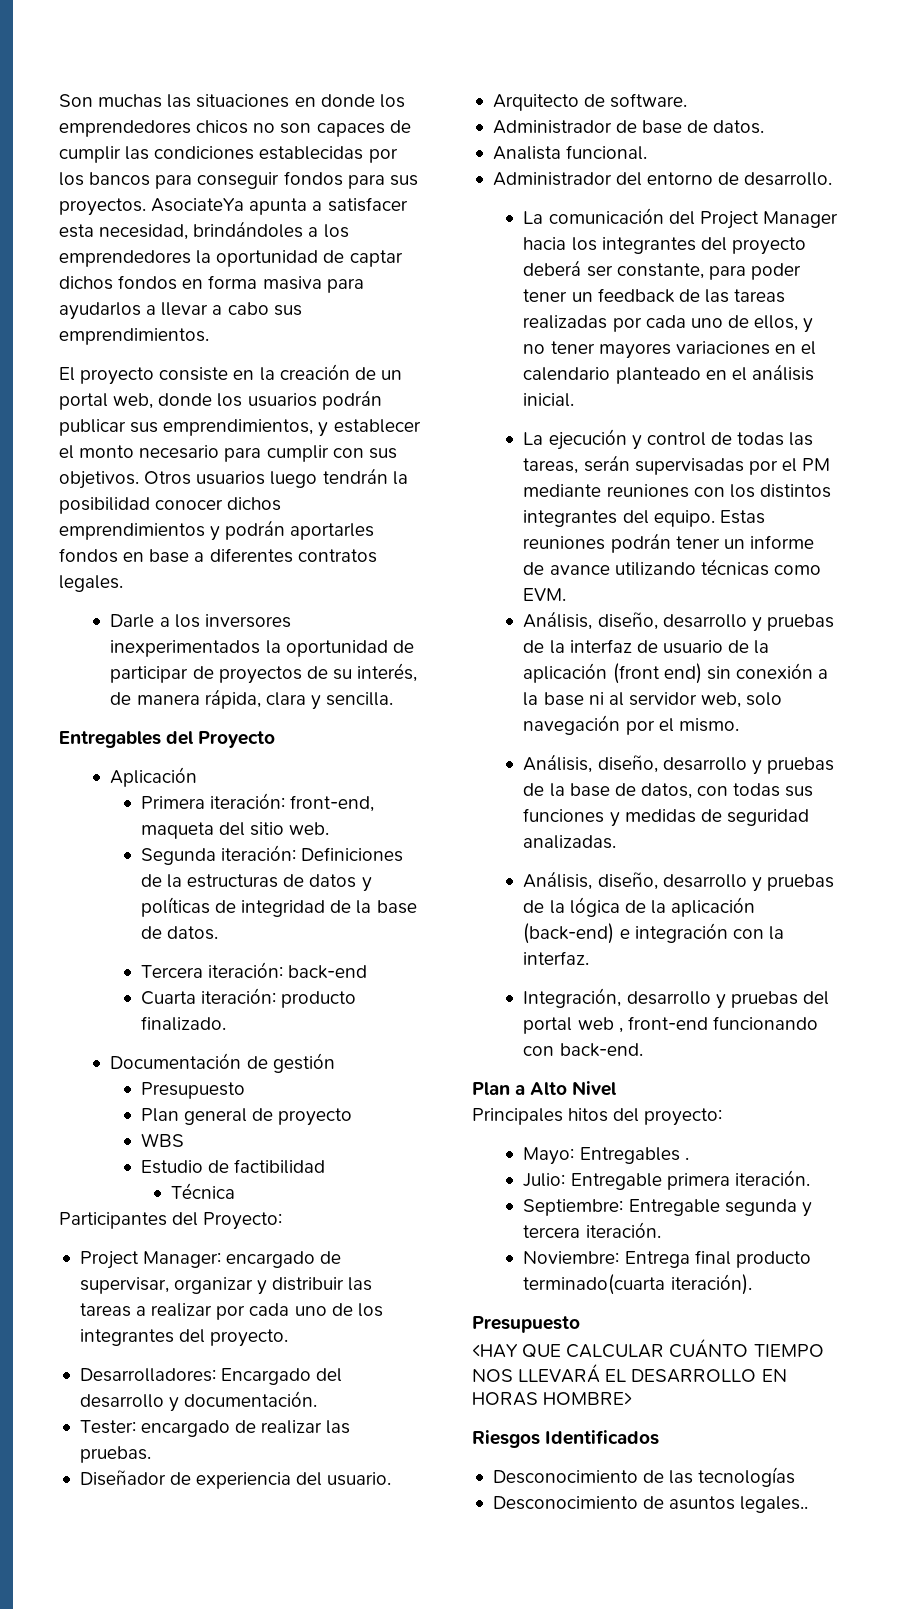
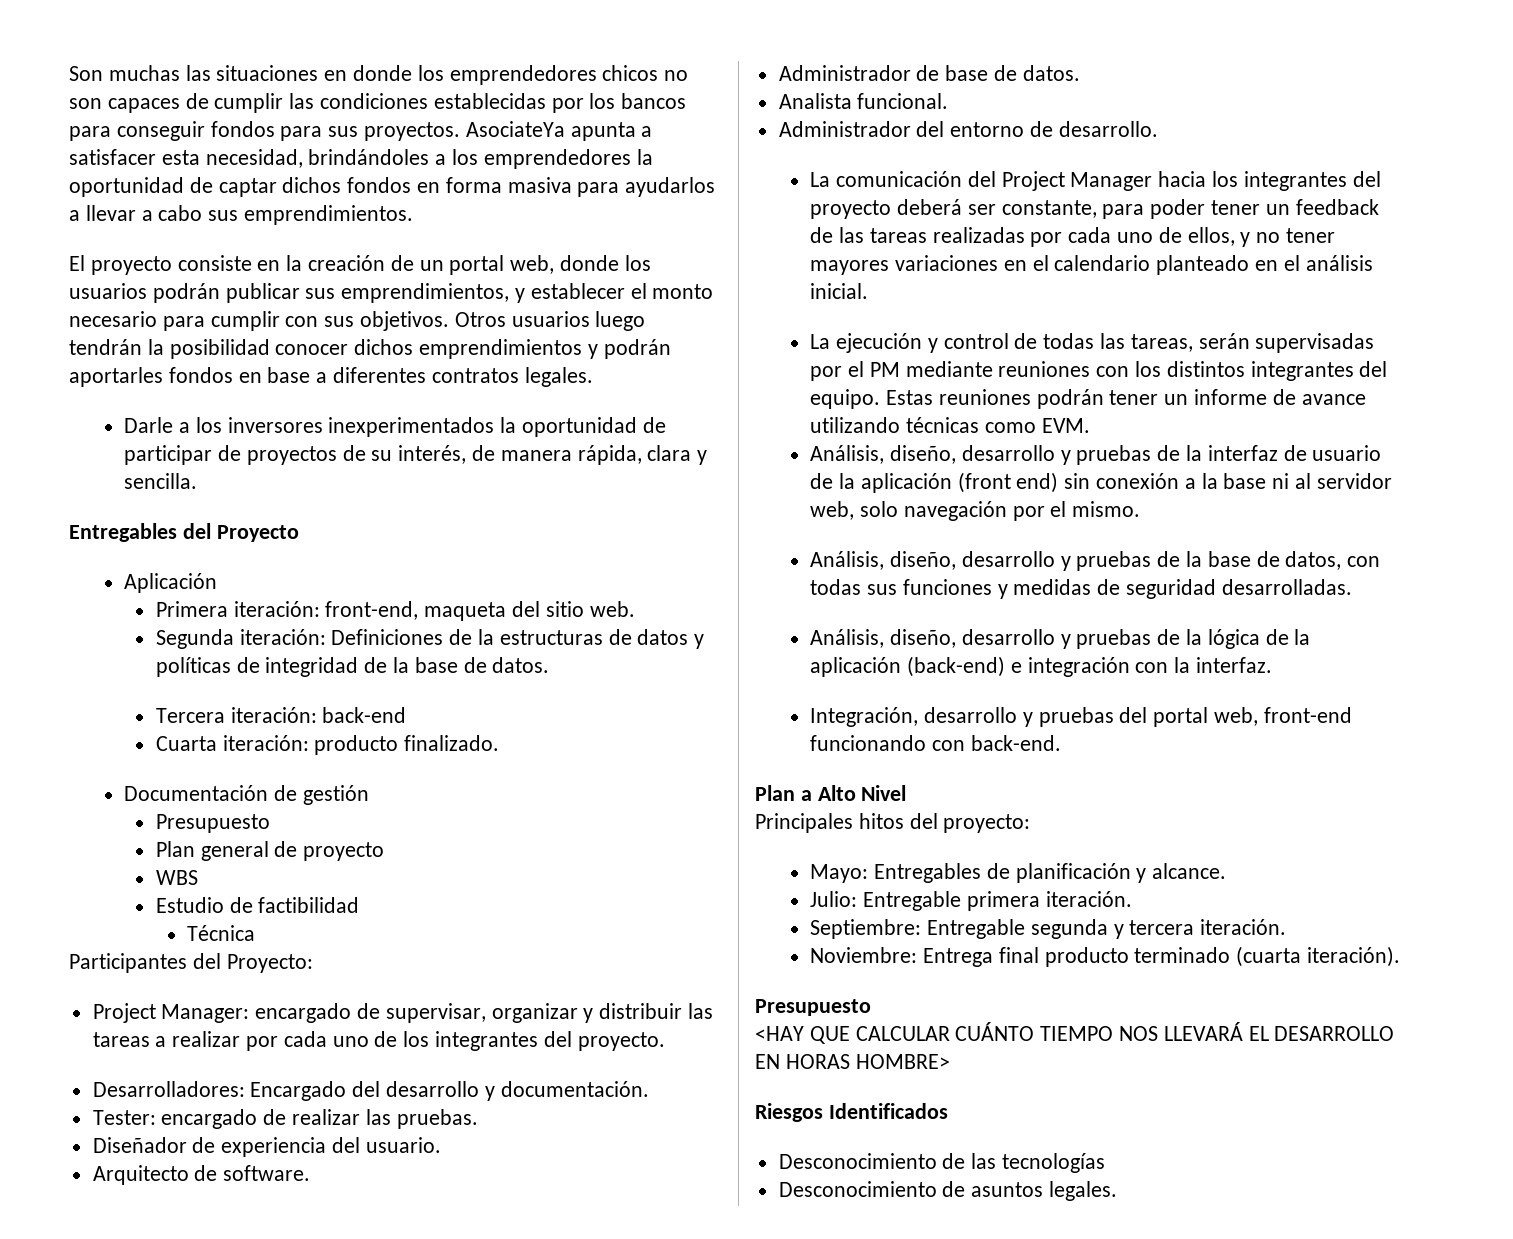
[523,835,617,849] analizadas. -> [1221,579,1352,595] desarrolladas.
[577,1017,623,1033] web , -> [1214,707,1259,726] web,
[684,1157,689,1160] . -> [986,863,1227,883] de planificación y alcance.
[523,1274,666,1295] terminado(cuarta -> [1134,946,1302,967] terminado (cuarta
[740,1496,809,1513] legales.. -> [1049,1181,1118,1201] legales.

